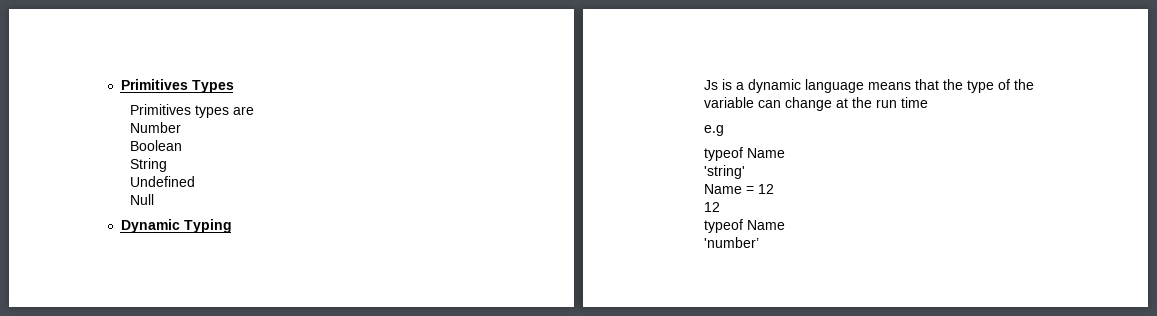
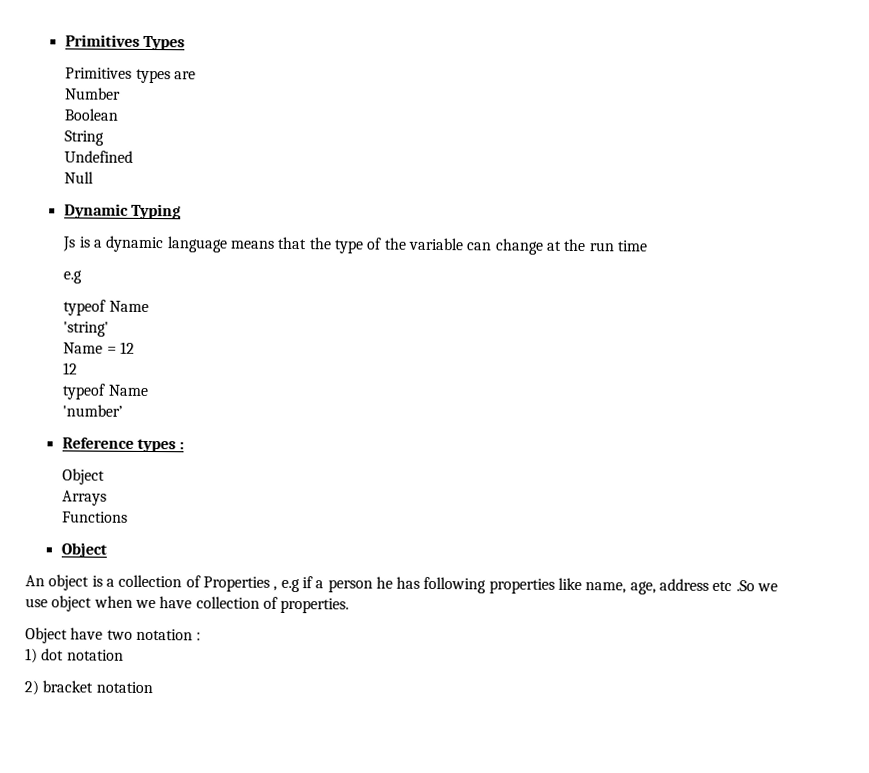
(760, 242) none -> [61,437,185,453] [62,468,106,485] [62,490,108,506] [62,511,129,523] [60,542,107,558] [25,574,779,595] [25,595,350,614] [25,627,202,644] [25,648,124,664] [24,680,153,696] // Reference types : // Object // Arrays // Functions // Object // An object is a collection of Properties , e.g if a person he has following properties like name, age, address etc .So we use object when we have collection of properties. // Object have two notation : // 1) dot notation // 2) bracket notation

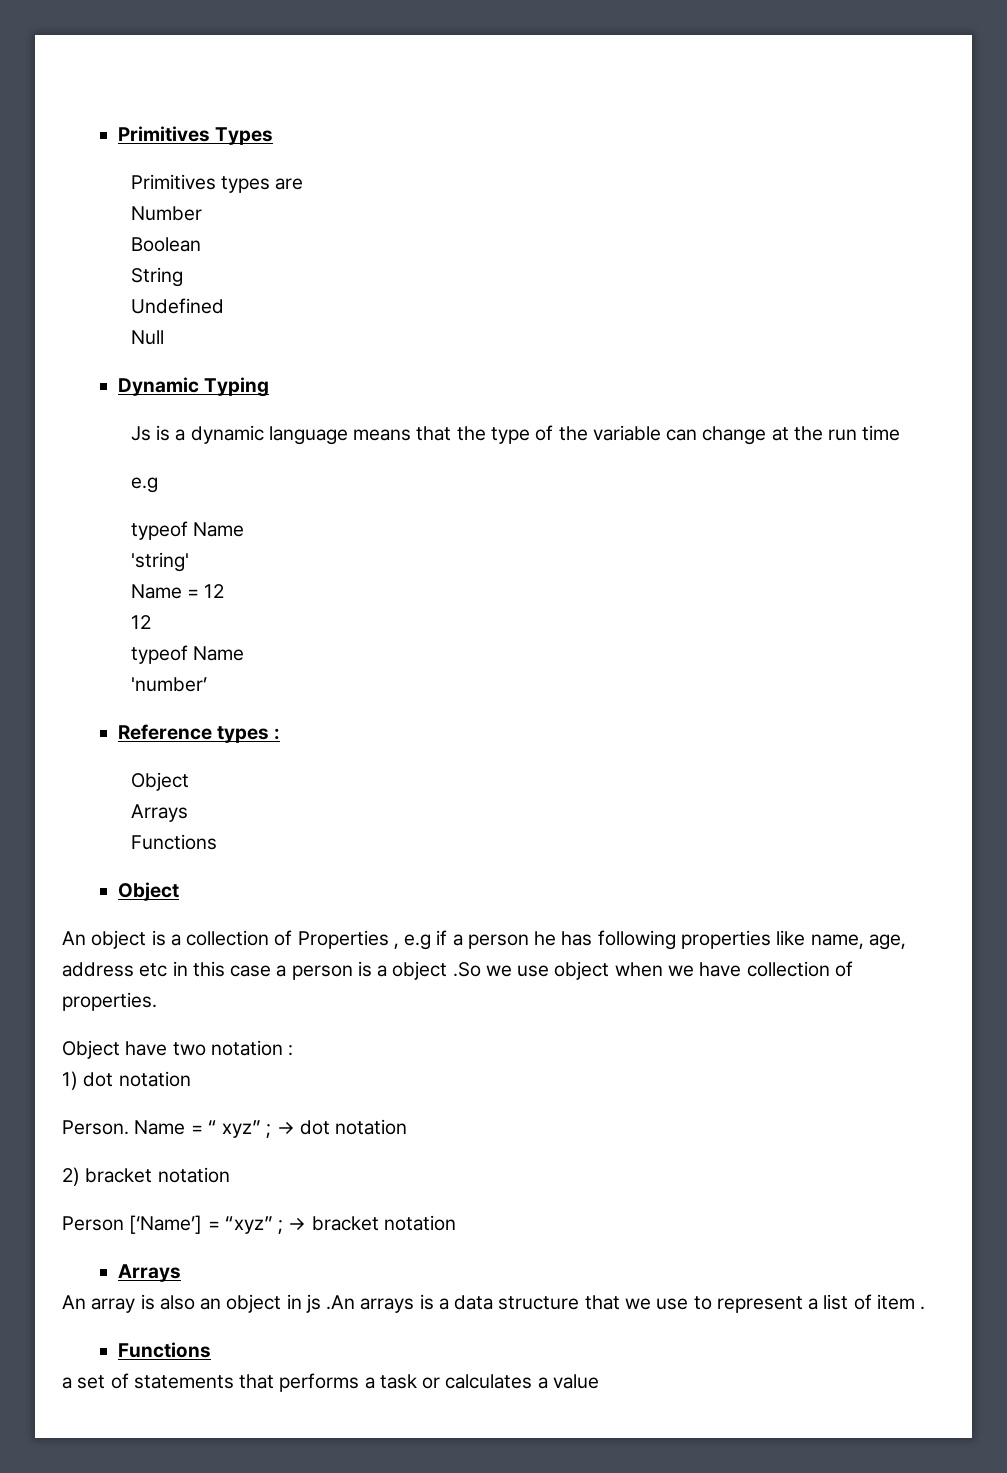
(733, 586) none -> [172,961,448,980] in this case a person is a object
[24,680,153,696] 2) bracket notation -> [62,1119,408,1138] [62,1167,230,1186] [62,1215,456,1234] [117,1264,181,1282] [62,1294,926,1313] [117,1342,211,1358] [62,1373,599,1392] Person. Name = “ xyz” ; → dot notation // 2) bracket notation // Person [‘Name’] = “xyz” ; → bracket notation // Arrays // An array is also an object in js .An arrays is a data structure that we use to represent a list of item . // Functions // a set of statements that performs a task or calculates a value

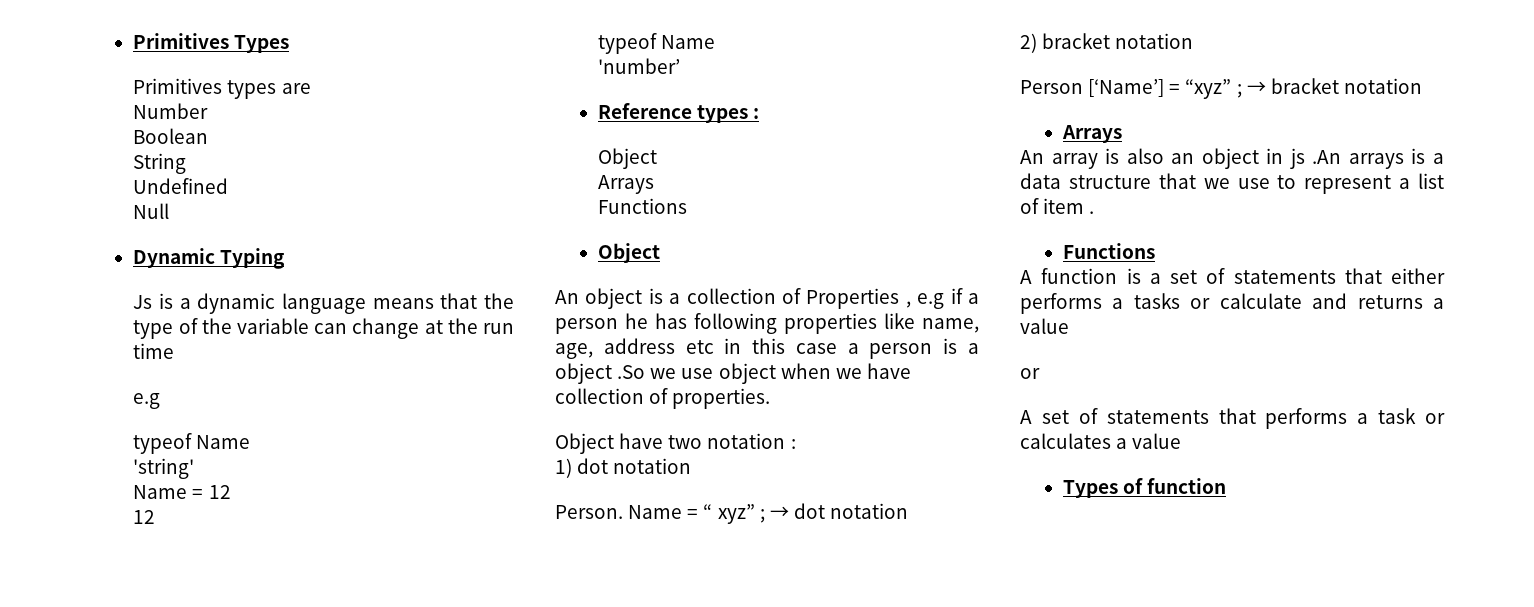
(211, 1350) none -> [1020,268,1141,284] A function is
(275, 1381) none -> [1391,268,1445,284] [1020,293,1444,314] [1020,318,1069,334] [1020,368,1040,379] [1020,408,1256,424] either performs a tasks or calculate and returns a value // or // A set of statements that
(599, 1381) none -> [1062,478,1226,498] // Types of function

